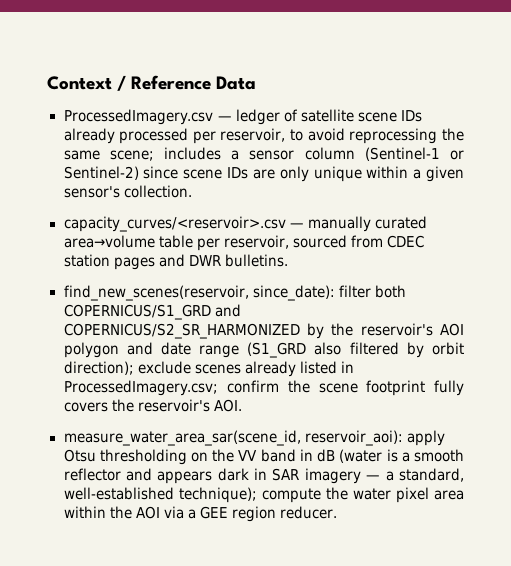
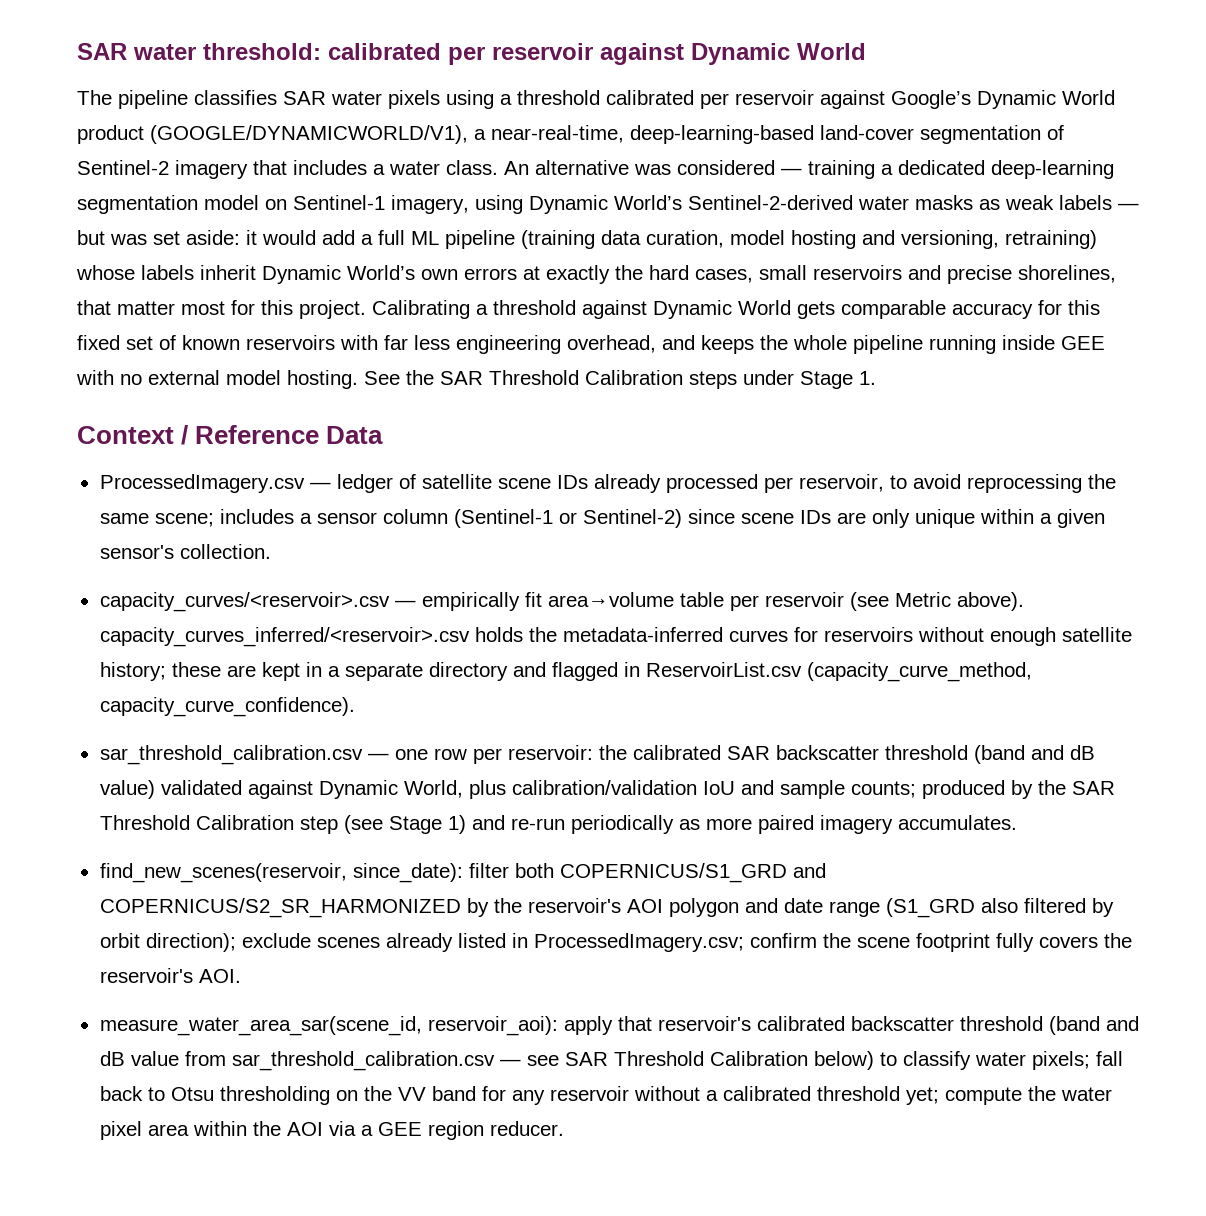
(47, 83) none -> [77,43,866,65] [77,90,1115,109] [77,125,1064,144] [77,160,1114,179] [77,195,1139,214] [77,230,1097,249] [76,265,1116,284] [77,300,1100,319] [77,335,1105,354] [76,370,876,389] SAR water threshold: calibrated per reservoir against Dynamic World // The pipeline classifies SAR water pixels using a threshold calibrated per reservoir against Google’s Dynamic World product (GOOGLE/DYNAMICWORLD/V1), a near-real-time, deep-learning-based land-cover segmentation of Sentinel-2 imagery that includes a water class. An alternative was considered — training a dedicated deep-learning segmentation model on Sentinel-1 imagery, using Dynamic World’s Sentinel-2-derived water masks as weak labels — but was set aside: it would add a full ML pipeline (training data curation, model hosting and versioning, retraining) whose labels inherit Dynamic World’s own errors at exactly the hard cases, small reservoirs and precise shorelines, that matter most for this project. Calibrating a threshold against Dynamic World gets comparable accuracy for this fixed set of known reservoirs with far less engineering overhead, and keeps the whole pipeline running inside GEE with no external model hosting. See the SAR Threshold Calibration steps under Stage 1. //
[307,216,427,232] manually curated -> [421,592,542,611] empirically fit
[223,235,424,249] [63,254,288,270] reservoir, sourced from CDEC station pages and DWR bulletins. -> [764,592,1024,611] [99,627,1132,647] [99,662,1032,682] [99,697,355,717] [99,745,1095,765] [99,780,1115,799] [99,815,1017,834] reservoir (see Metric above). capacity_curves_inferred/<reservoir>.csv holds the metadata-inferred curves for reservoirs without enough satellite history; these are kept in a separate directory and flagged in ReservoirList.csv (capacity_curve_method, capacity_curve_confidence). // sar_threshold_calibration.csv — one row per reservoir: the calibrated SAR backscatter threshold (band and dB value) validated against Dynamic World, plus calibration/validation IoU and sample counts; produced by the SAR Threshold Calibration step (see Stage 1) and re-run periodically as more paired imagery accumulates.
(445, 438) none -> [617,1016,1139,1035] [99,1051,1123,1071] [99,1086,165,1101] that reservoir's calibrated backscatter threshold (band and dB value from sar_threshold_calibration.csv — see SAR Threshold Calibration below) to classify water pixels; fall back to
[299,449,465,463] [63,468,465,484] [63,487,257,503] in dB (water is a smooth reflector and appears dark in SAR imagery — a standard, well-established technique); -> [481,1086,939,1105] for any reservoir without a calibrated threshold yet;

